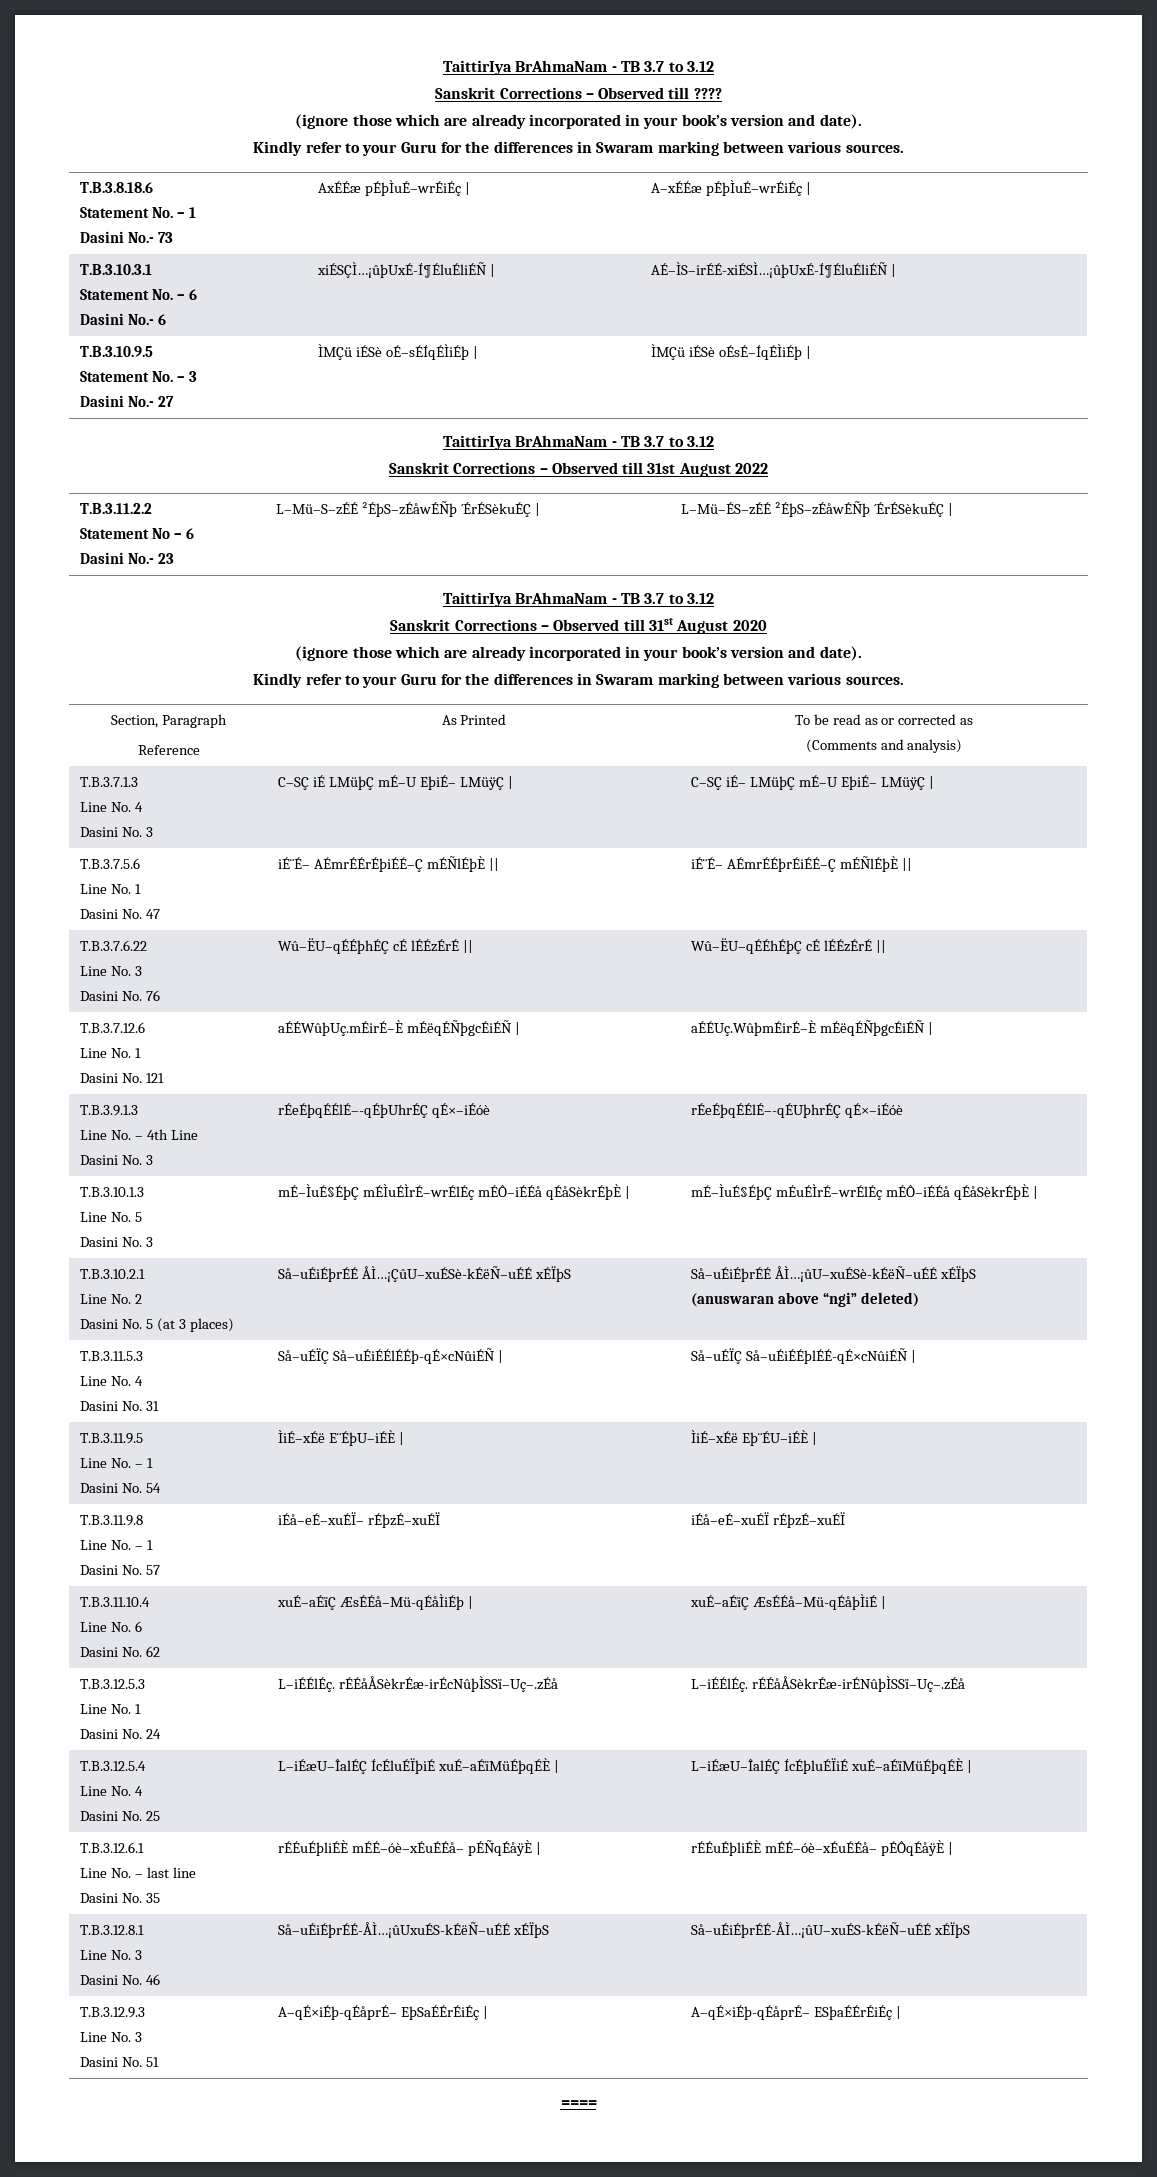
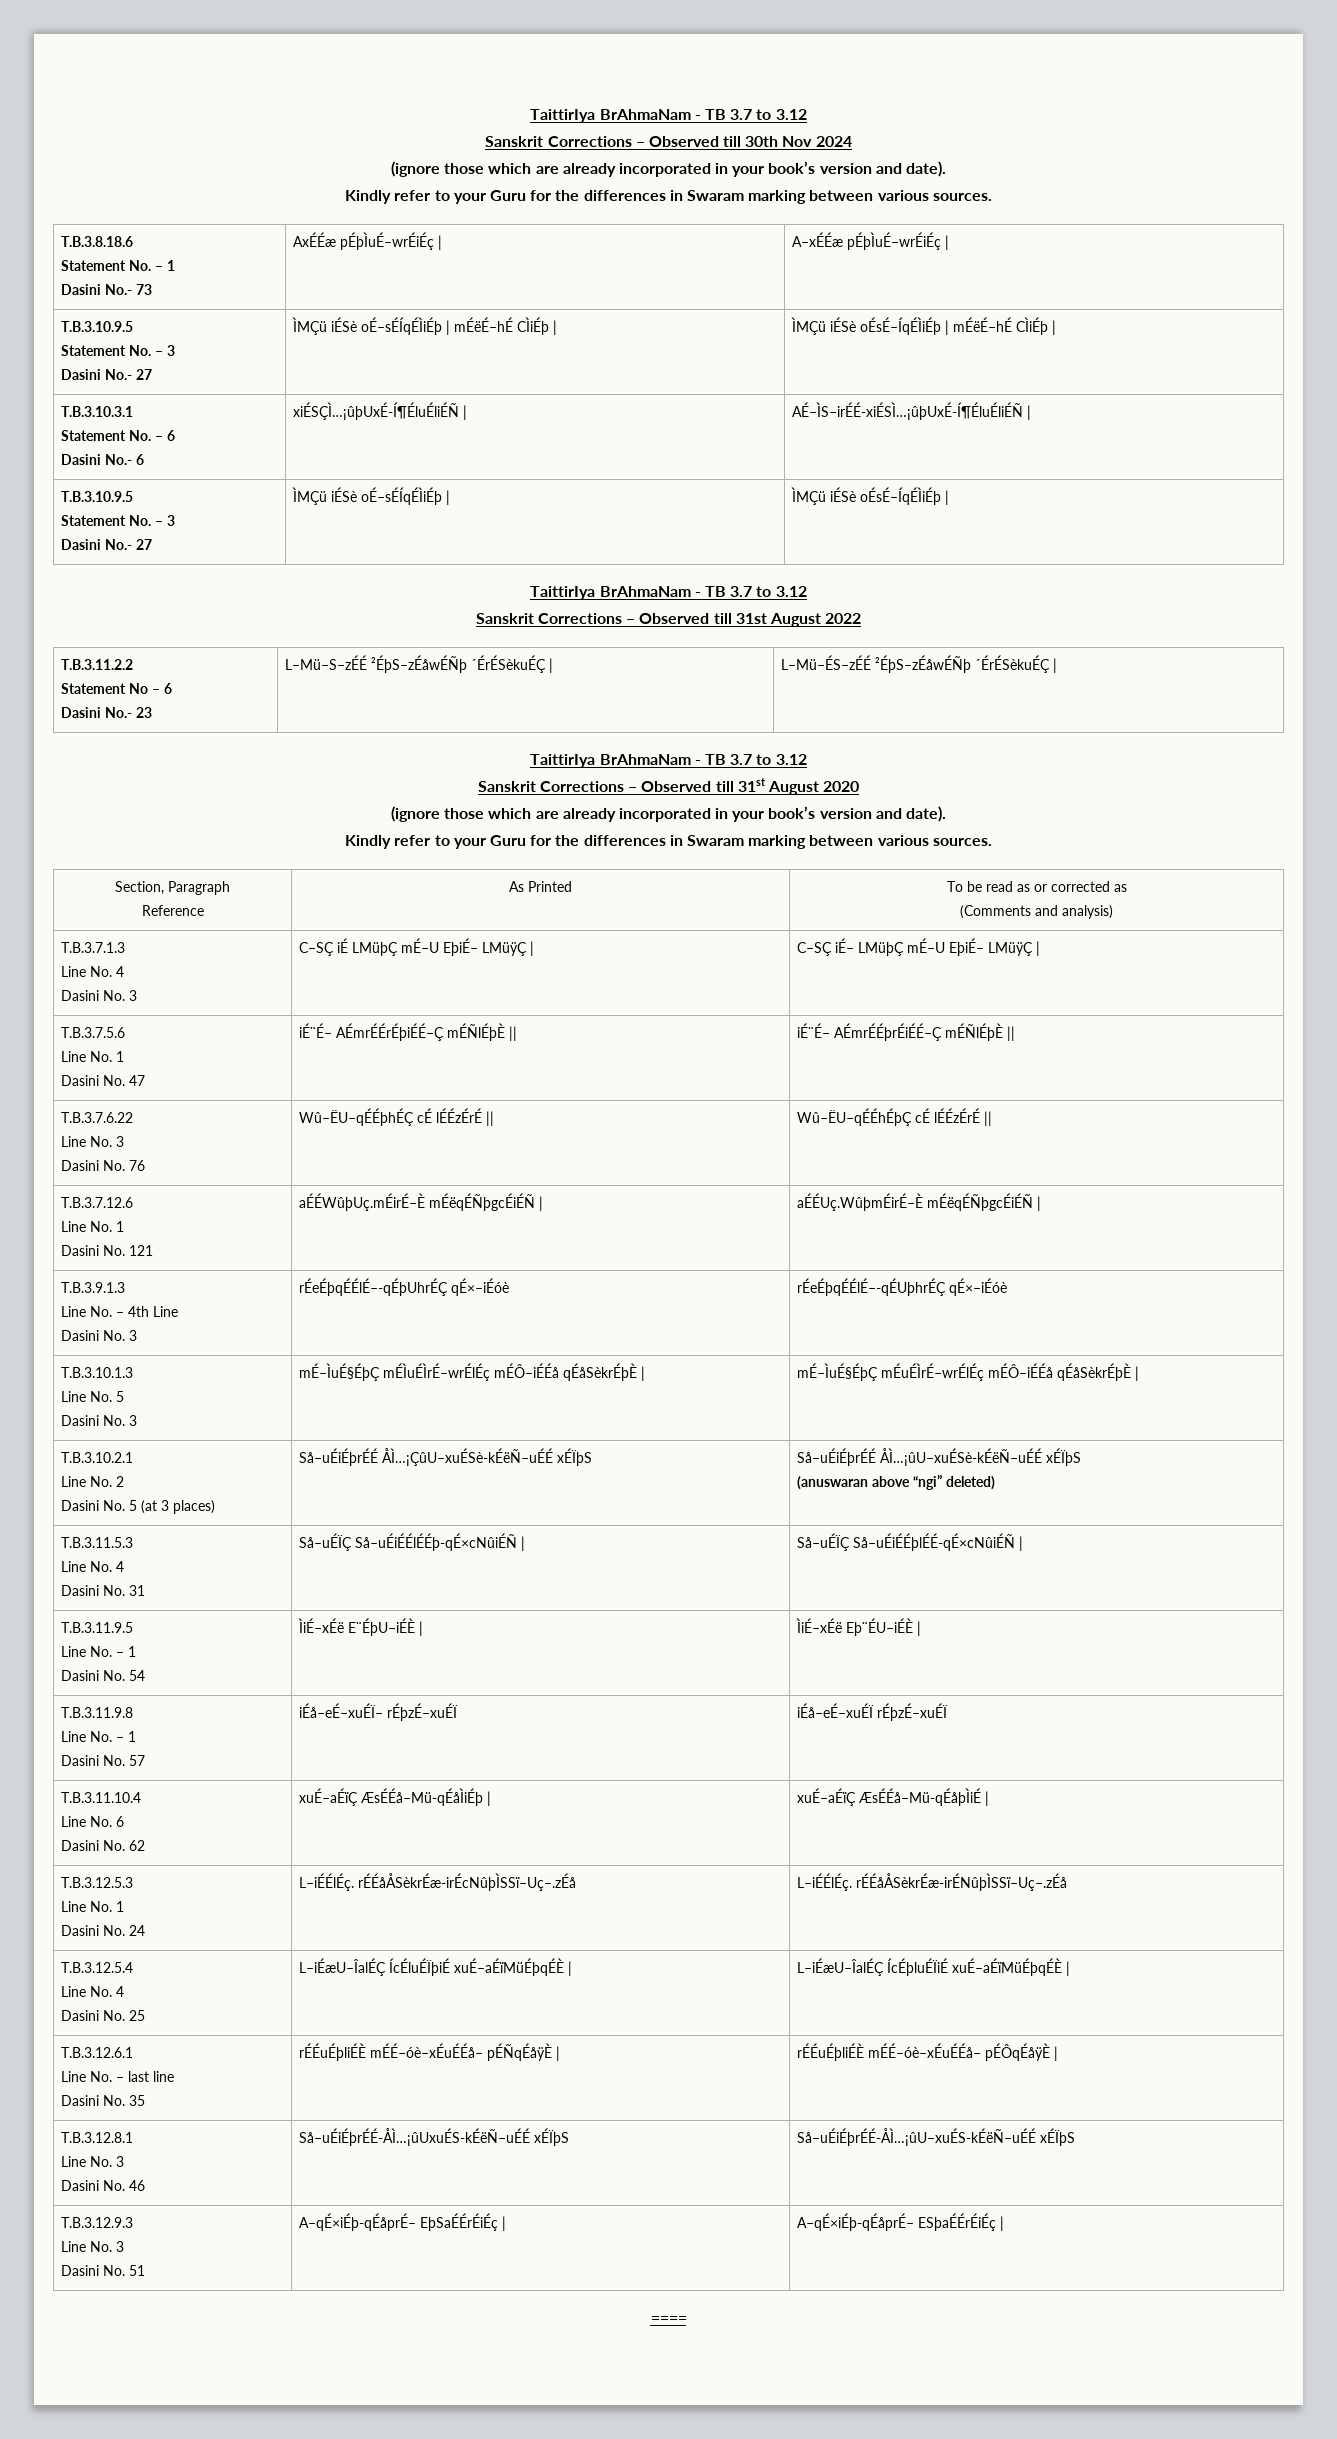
[693,88,722,99] ???? -> [745,136,852,147] 30th Nov 2024
(812, 188) none -> [60,321,133,332] [60,345,175,356] [60,369,152,380] [291,317,557,335] [790,317,1056,335] // T.B.3.10.9.5 // Statement No. – 3 // Dasini No.- 27 | ÌMÇü iÉSè oÉ–sÉÍqÉÌiÉþ | mÉëÉ–hÉ CÌiÉþ | | ÌMÇü iÉSè oÉsÉ–ÍqÉÌiÉþ | mÉëÉ–hÉ CÌiÉþ |

